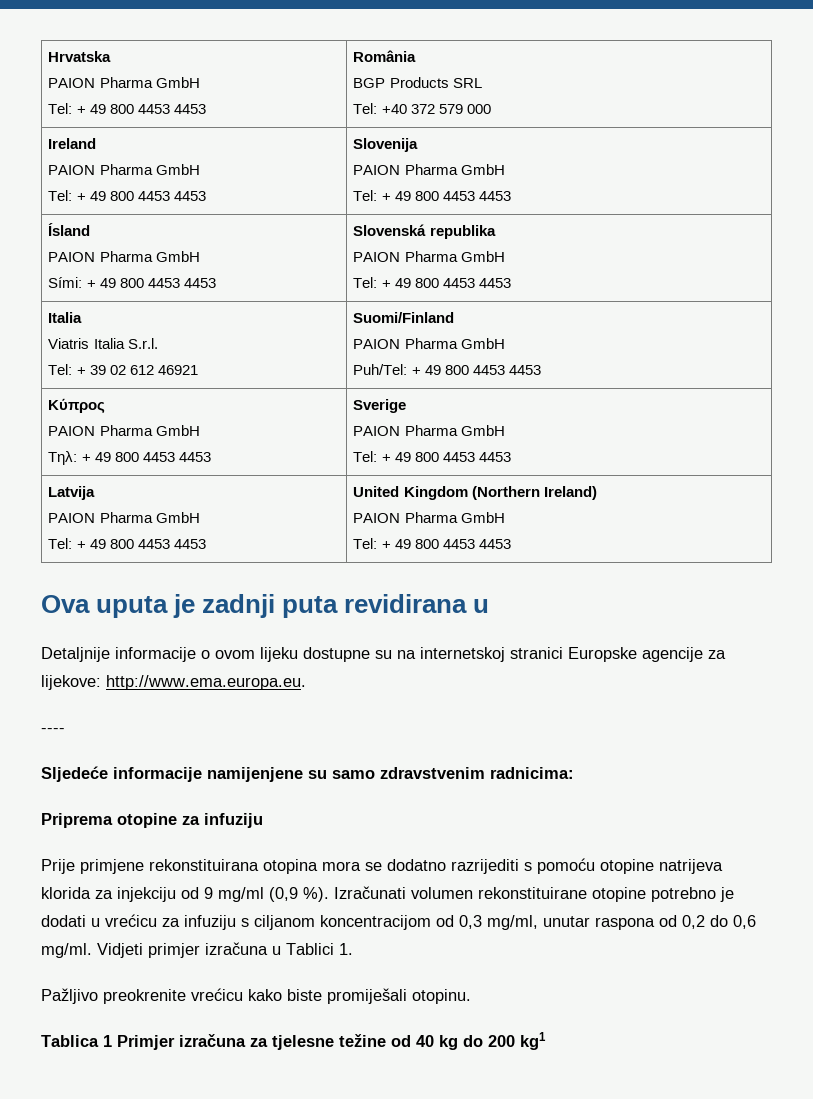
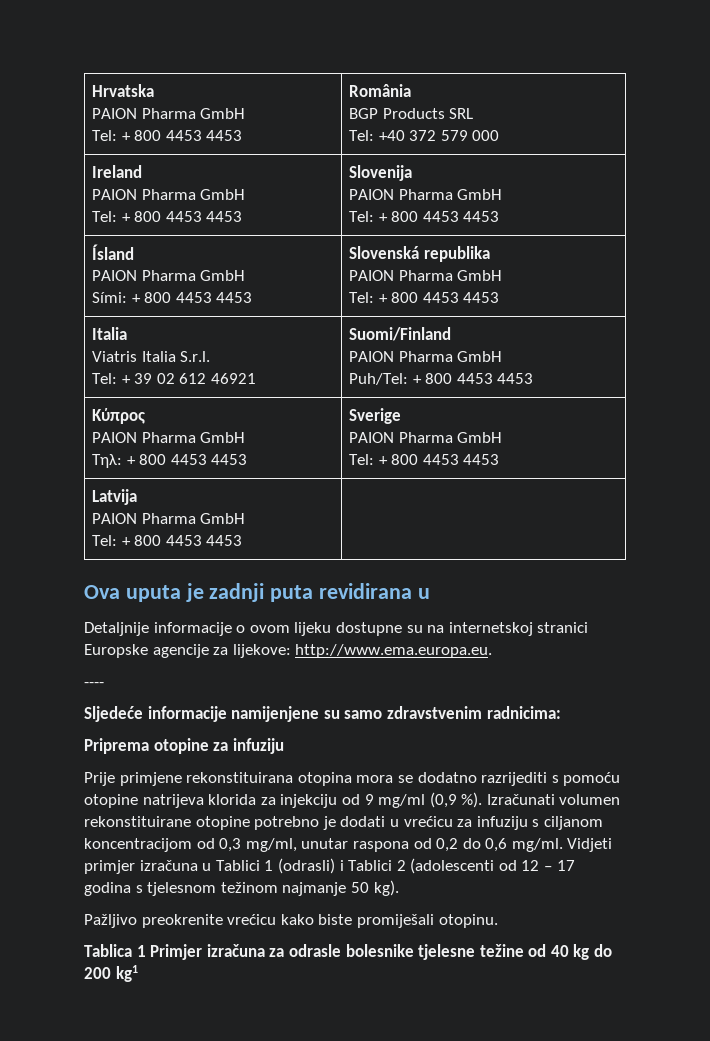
[89,104,106,114] 49 -> (131, 136) none
[89,191,106,201] 49 -> (131, 217) none
[394,191,411,201] 49 -> (388, 217) none
[99,278,116,288] 49 -> (141, 298) none
[394,278,411,288] 49 -> (388, 298) none
[424,365,441,375] 49 -> (422, 379) none
[94,452,111,462] 49 -> (136, 460) none
[394,452,411,462] 49 -> (388, 460) none
[89,539,206,549] [353,486,597,500] [353,512,505,523] [353,538,511,549] 49 800 4453 4453 | United Kingdom (Northern Ireland) // PAION Pharma GmbH // Tel: + 49 800 4453 4453 -> [134,535,243,546] 800 4453 4453 |
[339,943,353,955] 1. -> [264,858,575,874] [84,880,399,896] 1 (odrasli) i Tablici 2 (adolescenti od 12 – 17 godina s tjelesnom težinom najmanje 50 kg).
(268, 1042) none -> [288,944,414,957] odrasle bolesnike

